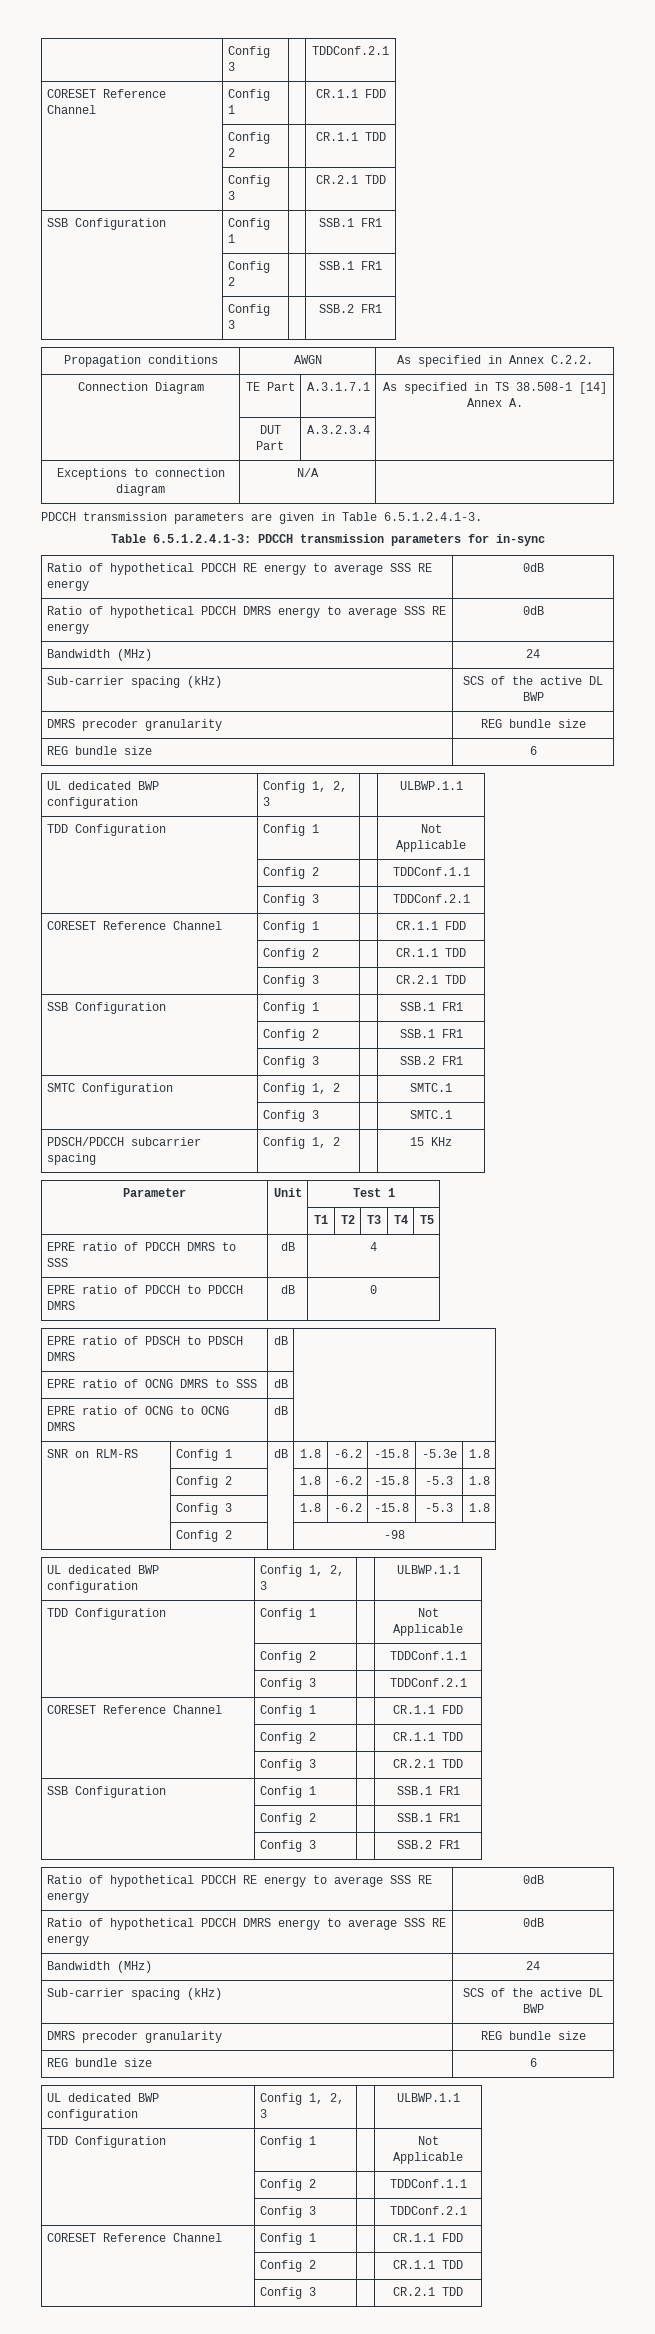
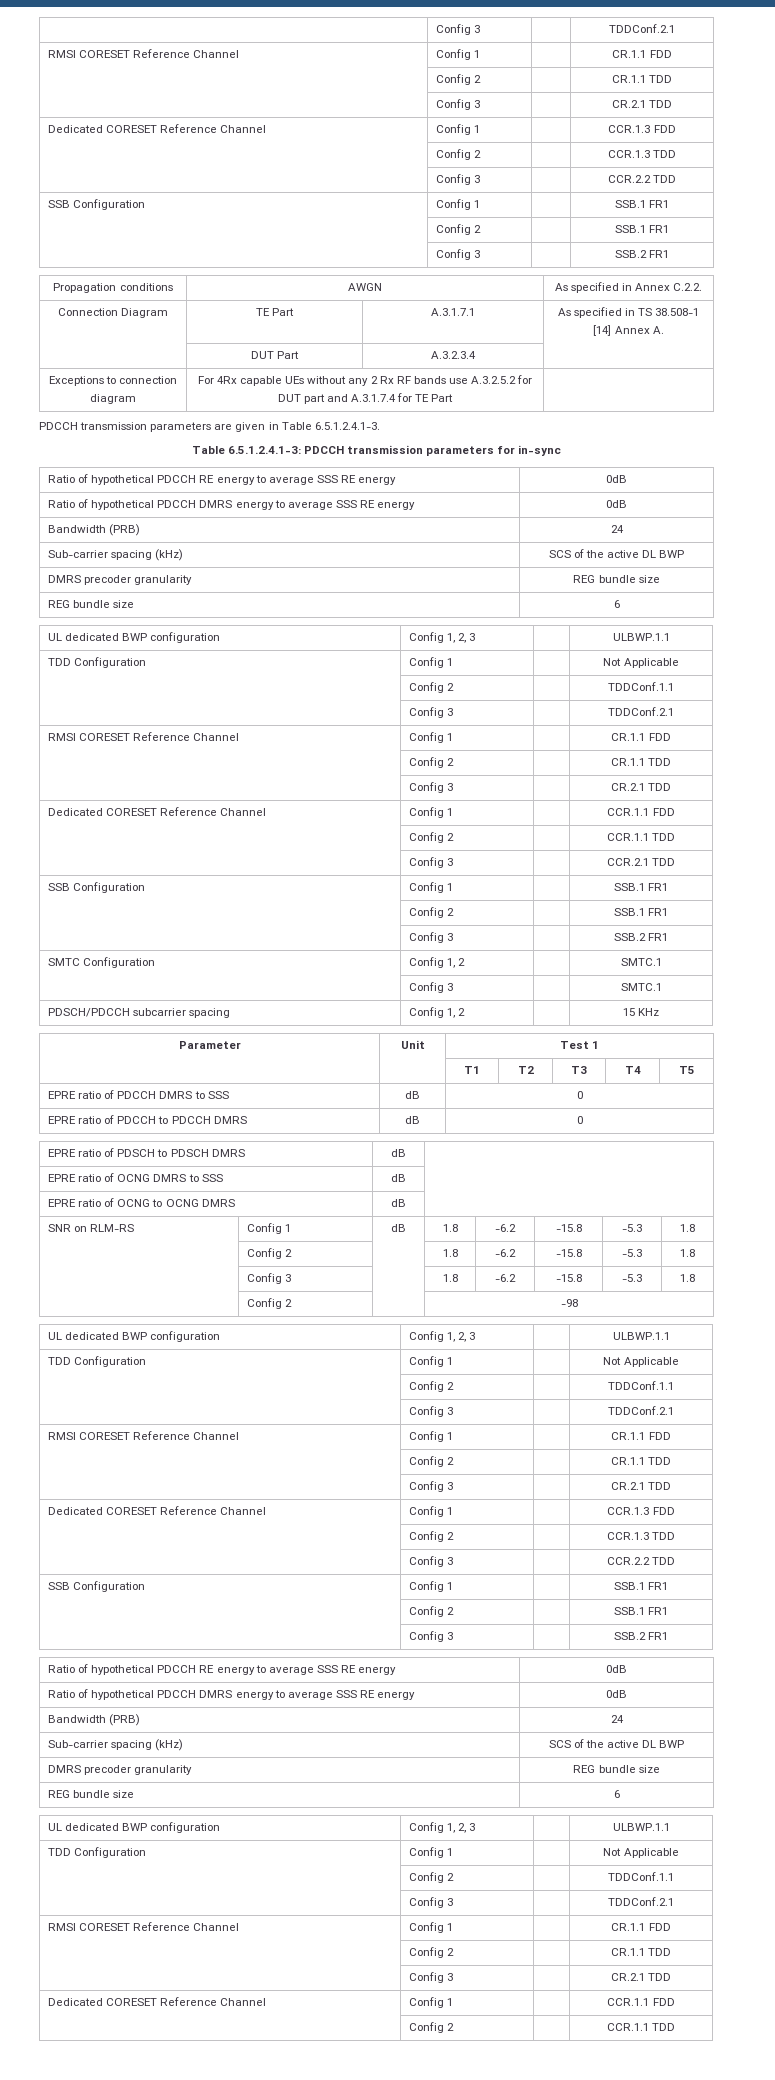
[227,46,270,58] [227,62,235,71] [312,46,389,55] | Config 3 | | TDDConf.2.1 // -> [436,24,481,35] [609,24,675,33] [48,50,77,58] | Config 3 | | TDDConf.2.1 // RMSI
(386, 179) none -> [48,124,267,133] [436,124,481,135] [608,125,676,133] [436,149,482,160] [607,150,677,158] [436,174,481,185] [607,175,677,183] // Dedicated CORESET Reference Channel | Config 1 | | CCR.1.3 FDD // | Config 2 | | CCR.1.3 TDD // | Config 3 | | CCR.2.2 TDD
[297,468,319,477] N/A -> [197,375,533,386] [277,393,454,404] For 4Rx capable UEs without any 2 Rx RF bands use A.3.2.5.2 for DUT part and A.3.1.7.4 for TE Part
[116,649,152,661] (MHz) -> [109,524,141,536] (PRB)
(470, 898) none -> [48,733,77,741] RMSI
(466, 979) none -> [48,807,267,816] [409,807,454,818] [607,808,675,816] [409,832,455,843] [606,833,676,841] [409,857,454,868] [606,858,676,866] // Dedicated CORESET Reference Channel | Config 1 | | CCR.1.1 FDD // | Config 2 | | CCR.1.1 TDD // | Config 3 | | CCR.2.1 TDD
[370,1242,377,1251] 4 -> [576,1091,583,1099] 0
[421,1449,457,1458] -5.3e -> [622,1224,642,1232] -5.3
(467, 1682) none -> [48,1432,77,1440] RMSI
(463, 1763) none -> [48,1506,267,1515] [409,1506,454,1517] [607,1507,675,1515] [409,1531,455,1542] [606,1532,676,1540] [409,1556,454,1567] [606,1557,676,1565] // Dedicated CORESET Reference Channel | Config 1 | | CCR.1.3 FDD // | Config 2 | | CCR.1.3 TDD // | Config 3 | | CCR.2.2 TDD
[116,1961,152,1973] (MHz) -> [109,1714,141,1726] (PRB)
(467, 2210) none -> [48,1923,77,1931] RMSI
(463, 2291) none -> [48,1997,267,2006] [409,1997,454,2008] [607,1998,675,2006] [409,2022,455,2033] [606,2023,676,2031] // Dedicated CORESET Reference Channel | Config 1 | | CCR.1.1 FDD // | Config 2 | | CCR.1.1 TDD

